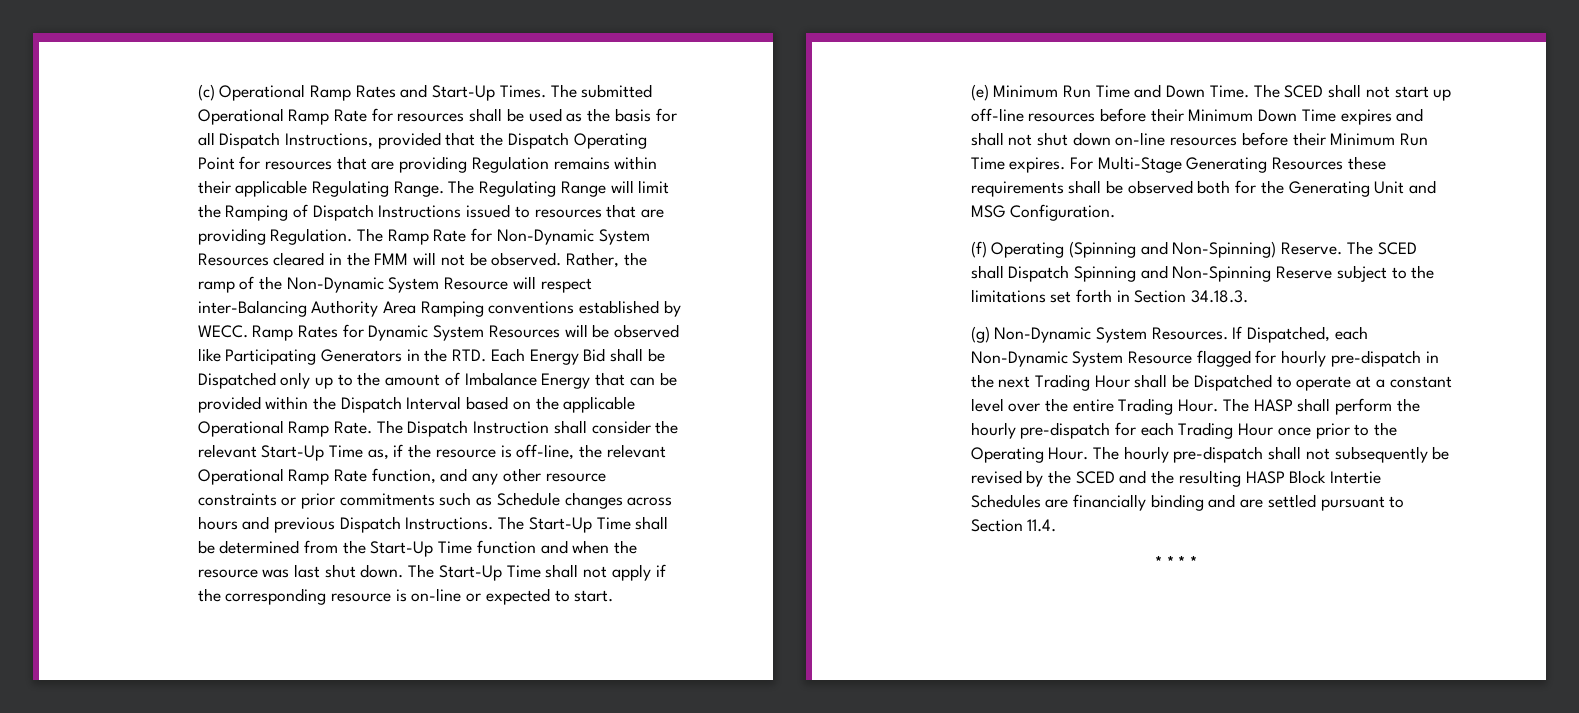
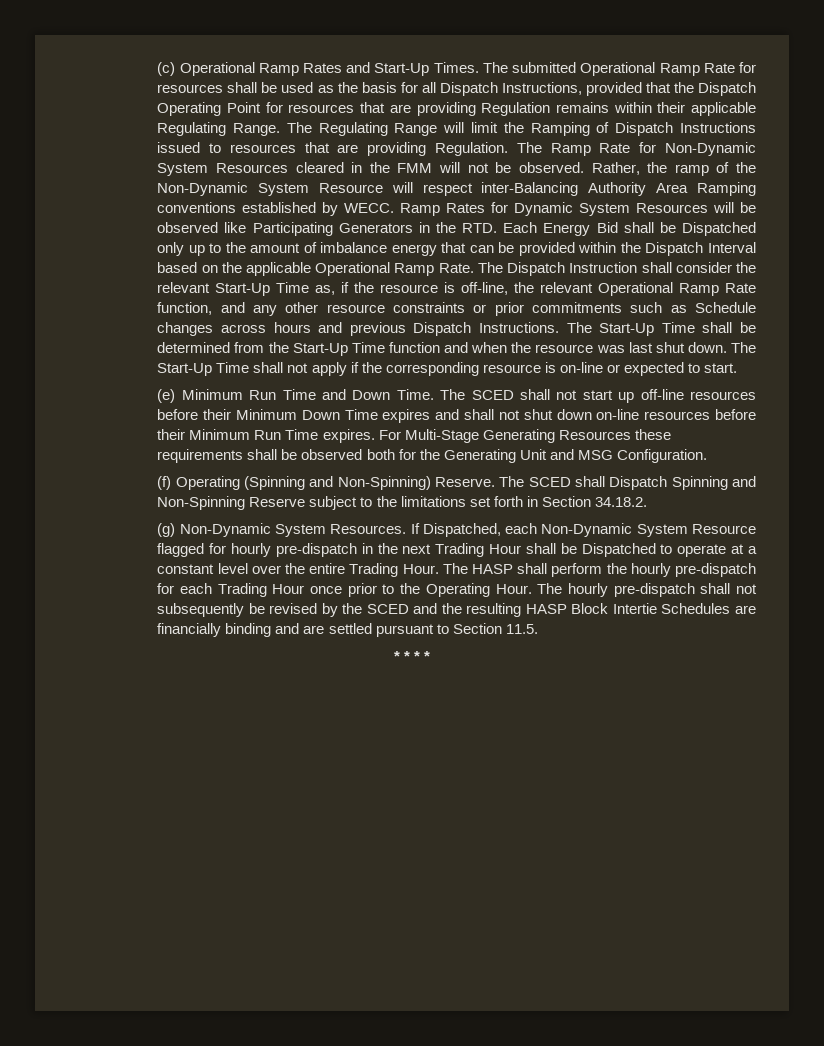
[464,372,591,389] Imbalance Energy -> [320,242,437,256] imbalance energy
[1191,290,1249,303] 34.18.3. -> [594,497,647,507] 34.18.2.
[1027,519,1057,532] 11.4. -> [505,624,538,634] 11.5.

